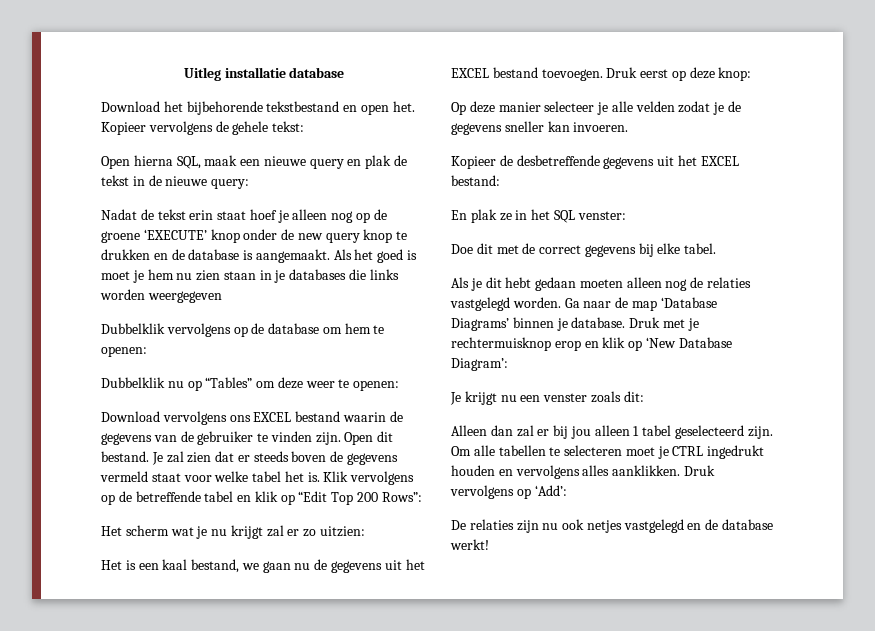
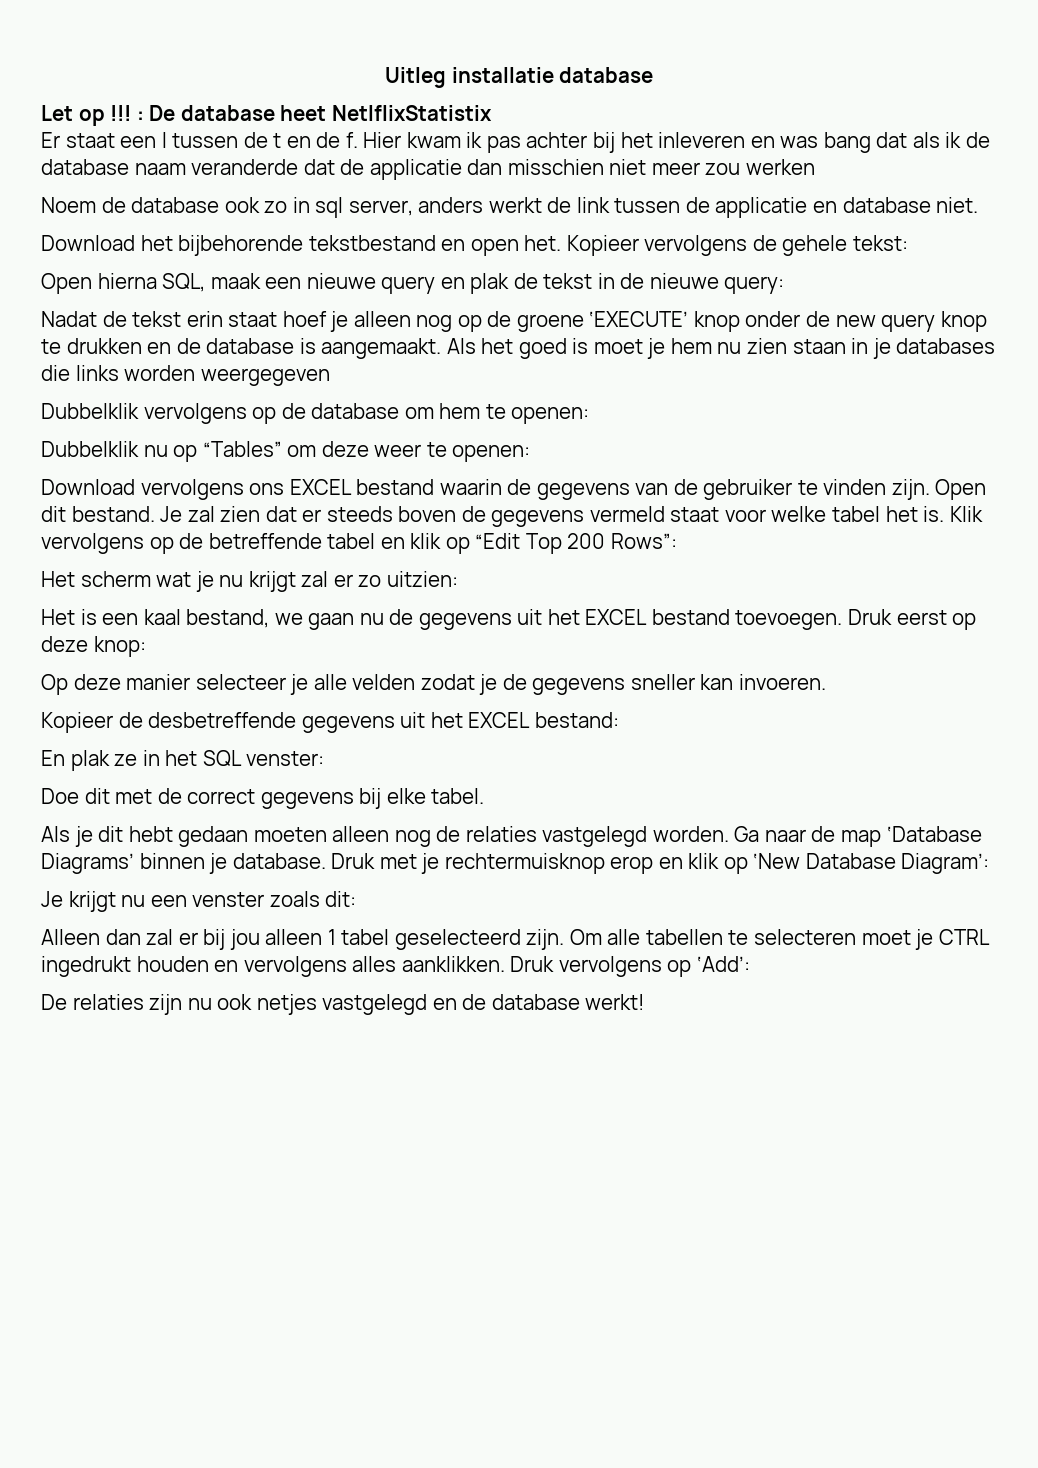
(345, 72) none -> [41,105,492,126] [41,132,990,153] [41,159,815,180] [41,197,979,218] // Let op !!! : De database heet NetlflixStatistix // Er staat een l tussen de t en de f. Hier kwam ik pas achter bij het inleveren en was bang dat als ik de database naam veranderde dat de applicatie dan misschien niet meer zou werken // Noem de database ook zo in sql server, anders werkt de link tussen de applicatie en database niet.

